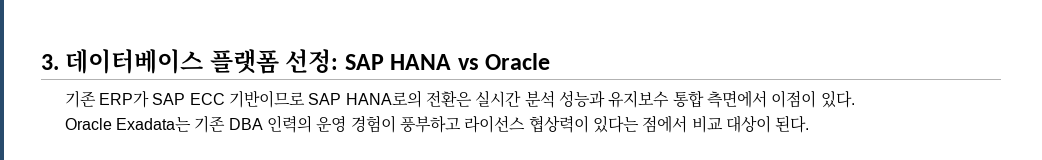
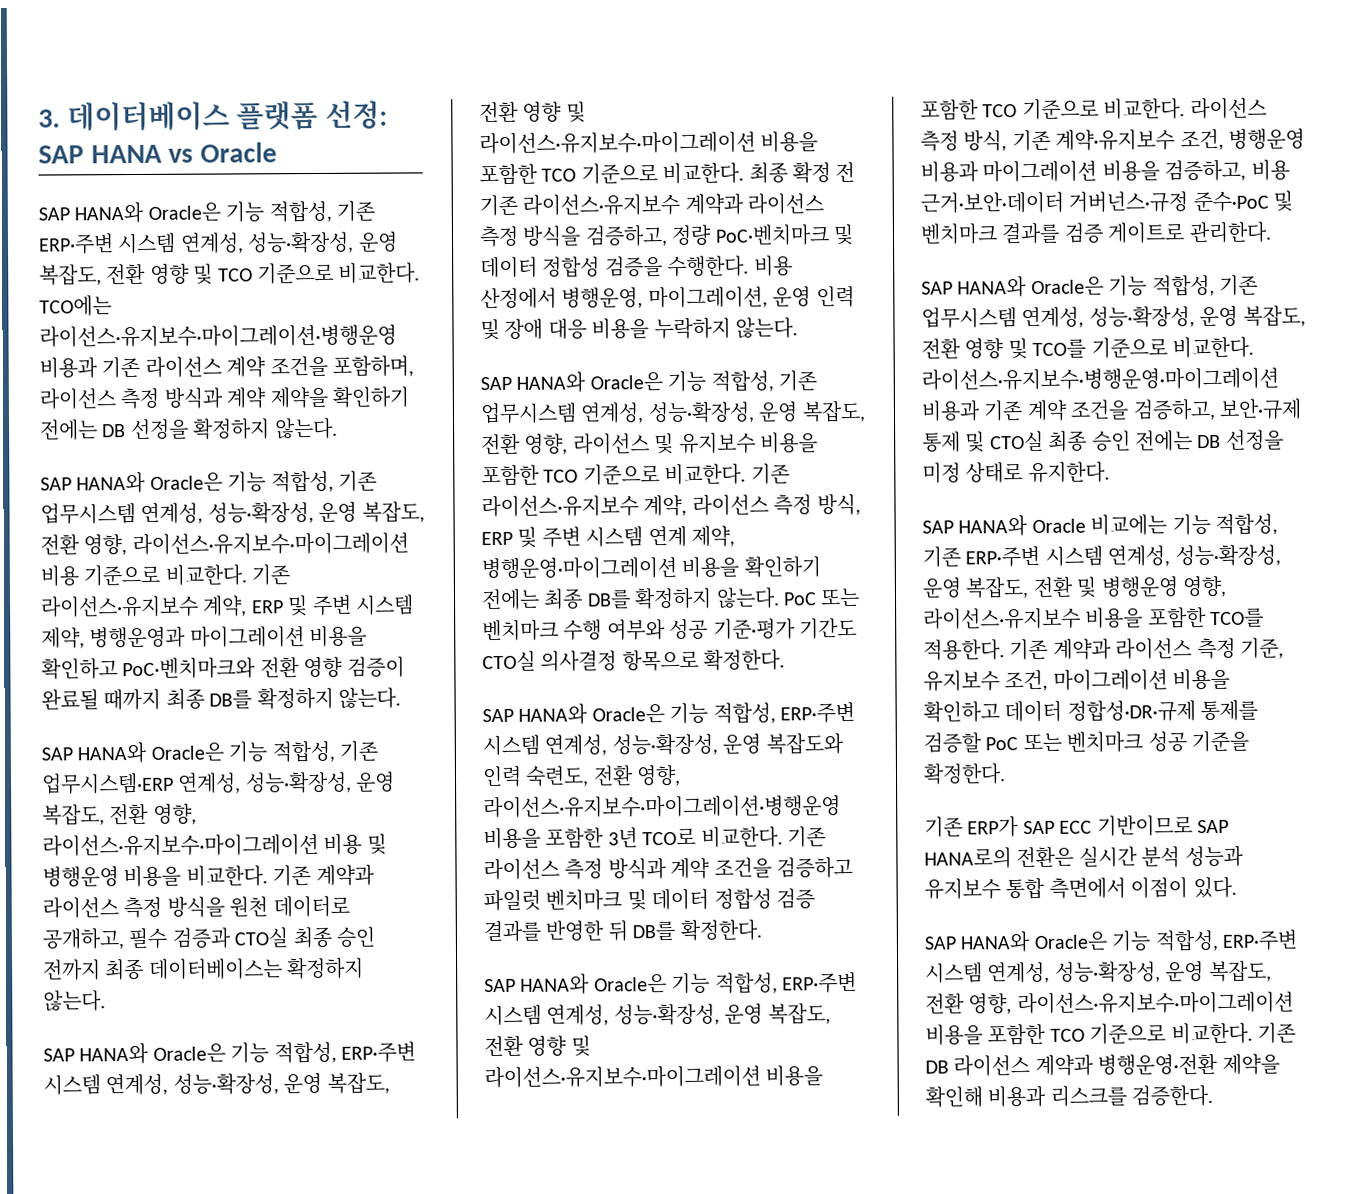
(551, 61) none -> [38,200,375,224] [38,231,398,255] [39,262,421,286] [39,295,112,317] [39,324,397,348] [39,355,414,379] [39,386,409,410] [39,417,338,441] [40,470,377,494] [40,501,425,525] [40,532,409,556] [40,564,291,587] [40,594,414,618] [41,625,368,649] [41,656,405,680] [41,687,401,711] [41,740,378,764] [41,771,396,795] [42,803,197,826] [42,833,387,857] [42,864,375,888] [42,895,350,919] [42,926,375,950] [43,957,365,981] [43,990,106,1012] [43,1041,416,1065] [43,1072,390,1096] [479,101,586,123] [479,131,819,155] [479,161,856,186] [479,193,825,217] [479,223,854,248] [480,255,793,279] [480,285,855,310] [480,317,798,341] [480,370,817,393] [480,400,866,425] [481,432,818,455] [481,463,790,487] [481,493,861,518] [481,525,735,548] [481,556,821,580] [481,587,861,611] [482,617,857,642] [482,649,786,672] [482,701,855,725] [482,733,844,756] [482,764,682,788] [483,795,841,819] [483,826,826,850] [483,857,853,881] [483,888,815,912] [483,919,762,943] [484,971,857,995] [484,1003,831,1026] [484,1035,591,1057] [484,1065,824,1089] [920,97,1267,121] [920,128,1305,152] [920,159,1290,183] [920,190,1294,214] [920,221,1272,245] [921,274,1258,298] [921,305,1306,329] [921,336,1254,360] [921,367,1279,391] [921,398,1302,422] [922,429,1284,453] [922,461,1110,484] [922,513,1278,537] [922,544,1281,568] [922,575,1227,599] [923,607,1265,630] [923,637,1284,661] [923,668,1231,692] [923,699,1259,723] [923,730,1249,754] [923,763,1006,785] // SAP HANA와 Oracle은 기능 적합성, 기존 ERP·주변 시스템 연계성, 성능·확장성, 운영 복잡도, 전환 영향 및 TCO 기준으로 비교한다. TCO에는 라이선스·유지보수·마이그레이션·병행운영 비용과 기존 라이선스 계약 조건을 포함하며, 라이선스 측정 방식과 계약 제약을 확인하기 전에는 DB 선정을 확정하지 않는다. // SAP HANA와 Oracle은 기능 적합성, 기존 업무시스템 연계성, 성능·확장성, 운영 복잡도, 전환 영향, 라이선스·유지보수·마이그레이션 비용 기준으로 비교한다. 기존 라이선스·유지보수 계약, ERP 및 주변 시스템 제약, 병행운영과 마이그레이션 비용을 확인하고 PoC·벤치마크와 전환 영향 검증이 완료될 때까지 최종 DB를 확정하지 않는다. // SAP HANA와 Oracle은 기능 적합성, 기존 업무시스템·ERP 연계성, 성능·확장성, 운영 복잡도, 전환 영향, 라이선스·유지보수·마이그레이션 비용 및 병행운영 비용을 비교한다. 기존 계약과 라이선스 측정 방식을 원천 데이터로 공개하고, 필수 검증과 CTO실 최종 승인 전까지 최종 데이터베이스는 확정하지 않는다. // SAP HANA와 Oracle은 기능 적합성, ERP·주변 시스템 연계성, 성능·확장성, 운영 복잡도, 전환 영향 및 라이선스·유지보수·마이그레이션 비용을 포함한 TCO 기준으로 비교한다. 최종 확정 전 기존 라이선스·유지보수 계약과 라이선스 측정 방식을 검증하고, 정량 PoC·벤치마크 및 데이터 정합성 검증을 수행한다. 비용 산정에서 병행운영, 마이그레이션, 운영 인력 및 장애 대응 비용을 누락하지 않는다. // SAP HANA와 Oracle은 기능 적합성, 기존 업무시스템 연계성, 성능·확장성, 운영 복잡도, 전환 영향, 라이선스 및 유지보수 비용을 포함한 TCO 기준으로 비교한다. 기존 라이선스·유지보수 계약, 라이선스 측정 방식, ERP 및 주변 시스템 연계 제약, 병행운영·마이그레이션 비용을 확인하기 전에는 최종 DB를 확정하지 않는다. PoC 또는 벤치마크 수행 여부와 성공 기준·평가 기간도 CTO실 의사결정 항목으로 확정한다. // SAP HANA와 Oracle은 기능 적합성, ERP·주변 시스템 연계성, 성능·확장성, 운영 복잡도와 인력 숙련도, 전환 영향, 라이선스·유지보수·마이그레이션·병행운영 비용을 포함한 3년 TCO로 비교한다. 기존 라이선스 측정 방식과 계약 조건을 검증하고 파일럿 벤치마크 및 데이터 정합성 검증 결과를 반영한 뒤 DB를 확정한다. // SAP HANA와 Oracle은 기능 적합성, ERP·주변 시스템 연계성, 성능·확장성, 운영 복잡도, 전환 영향 및 라이선스·유지보수·마이그레이션 비용을 포함한 TCO 기준으로 비교한다. 라이선스 측정 방식, 기존 계약·유지보수 조건, 병행운영 비용과 마이그레이션 비용을 검증하고, 비용 근거·보안·데이터 거버넌스·규정 준수·PoC 및 벤치마크 결과를 검증 게이트로 관리한다. // SAP HANA와 Oracle은 기능 적합성, 기존 업무시스템 연계성, 성능·확장성, 운영 복잡도, 전환 영향 및 TCO를 기준으로 비교한다. 라이선스·유지보수·병행운영·마이그레이션 비용과 기존 계약 조건을 검증하고, 보안·규제 통제 및 CTO실 최종 승인 전에는 DB 선정을 미정 상태로 유지한다. // SAP HANA와 Oracle 비교에는 기능 적합성, 기존 ERP·주변 시스템 연계성, 성능·확장성, 운영 복잡도, 전환 및 병행운영 영향, 라이선스·유지보수 비용을 포함한 TCO를 적용한다. 기존 계약과 라이선스 측정 기준, 유지보수 조건, 마이그레이션 비용을 확인하고 데이터 정합성·DR·규제 통제를 검증할 PoC 또는 벤치마크 성공 기준을 확정한다.
[64,115,810,133] Oracle Exadata는 기존 DBA 인력의 운영 경험이 풍부하고 라이선스 협상력이 있다는 점에서 비교 대상이 된다. -> [924,929,1297,953] [925,960,1272,984] [925,991,1294,1015] [925,1022,1296,1046] [925,1053,1280,1077] [925,1084,1214,1108] SAP HANA와 Oracle은 기능 적합성, ERP·주변 시스템 연계성, 성능·확장성, 운영 복잡도, 전환 영향, 라이선스·유지보수·마이그레이션 비용을 포함한 TCO 기준으로 비교한다. 기존 DB 라이선스 계약과 병행운영·전환 제약을 확인해 비용과 리스크를 검증한다.

